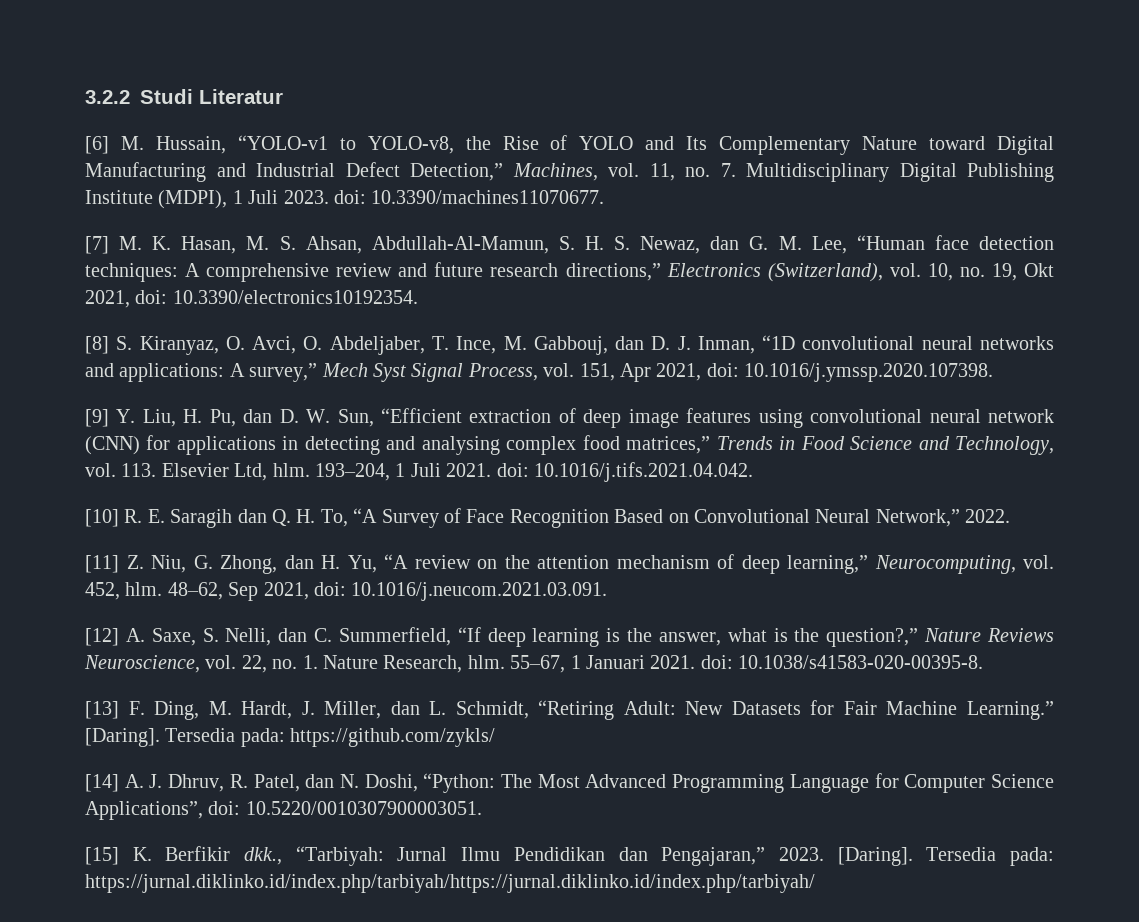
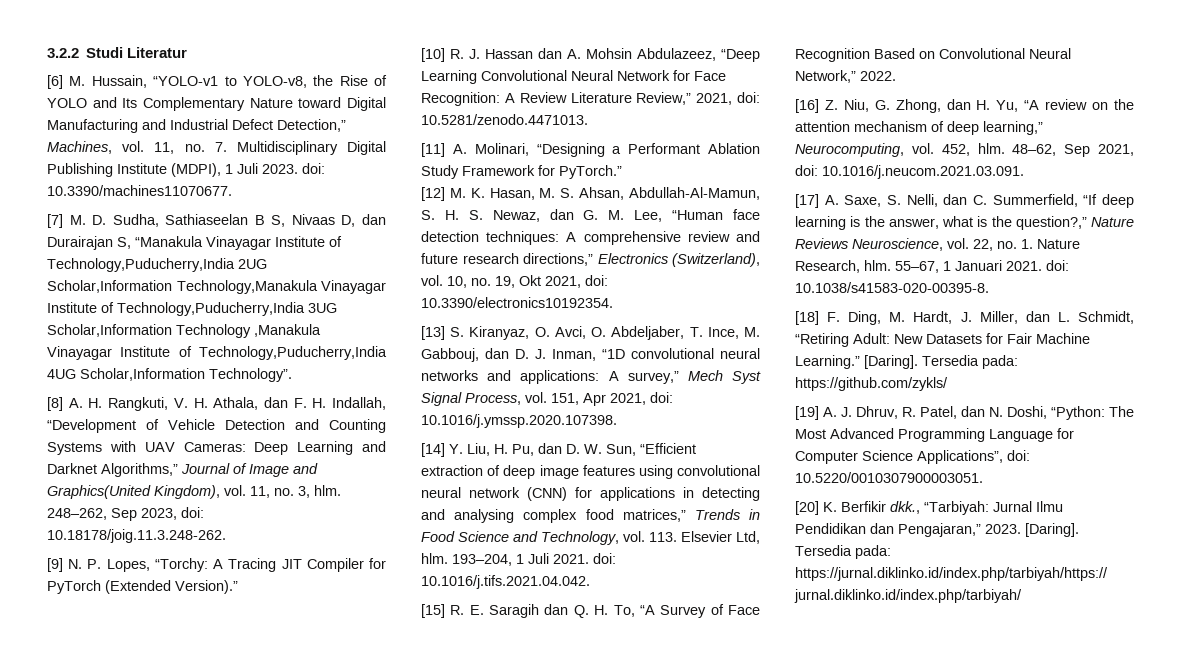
(143, 243) none -> [92,214,386,227] [47,236,342,250] [47,258,267,272] [47,280,386,294] [47,302,337,316] [47,324,321,338] [47,346,387,360] [47,368,292,382] [47,397,386,411] [47,419,386,433] [47,441,386,455] [47,463,318,477] [47,485,341,499] [47,507,204,521] [47,529,226,543] [47,558,386,572] [47,580,238,594] [421,48,760,62] [421,70,726,84] [421,92,760,106] [421,114,588,125] [421,143,760,157] [421,165,622,179] [421,187,466,201] D. Sudha, Sathiaseelan B S, Nivaas D, dan Durairajan S, “Manakula Vinayagar Institute of Technology,Puducherry,India 2UG Scholar,Information Technology,Manakula Vinayagar Institute of Technology,Puducherry,India 3UG Scholar,Information Technology ,Manakula Vinayagar Institute of Technology,Puducherry,India 4UG Scholar,Information Technology”. // [8] A. H. Rangkuti, V. H. Athala, dan F. H. Indallah, “Development of Vehicle Detection and Counting Systems with UAV Cameras: Deep Learning and Darknet Algorithms,” Journal of Image and Graphics(United Kingdom), vol. 11, no. 3, hlm. 248–262, Sep 2023, doi: 10.18178/joig.11.3.248-262. // [9] N. P. Lopes, “Torchy: A Tracing JIT Compiler for PyTorch (Extended Version).” // [10] R. J. Hassan dan A. Mohsin Abdulazeez, “Deep Learning Convolutional Neural Network for Face Recognition: A Review Literature Review,” 2021, doi: 10.5281/zenodo.4471013. // [11] A. Molinari, “Designing a Performant Ablation Study Framework for PyTorch.” // [12] M.
[85,336,109,354] [8] -> [421,326,445,340] [13]
[85,409,109,427] [9] -> [421,443,445,457] [14]
[85,509,119,527] [10] -> [421,604,445,618] [15]
[85,555,119,573] [11] -> [795,99,819,113] [16]
[85,628,119,646] [12] -> [795,194,819,208] [17]
[85,701,119,719] [13] -> [795,311,819,325] [18]
[85,774,119,792] [14] -> [795,406,819,420] [19]
[85,847,119,865] [15] -> [795,501,819,515] [20]

